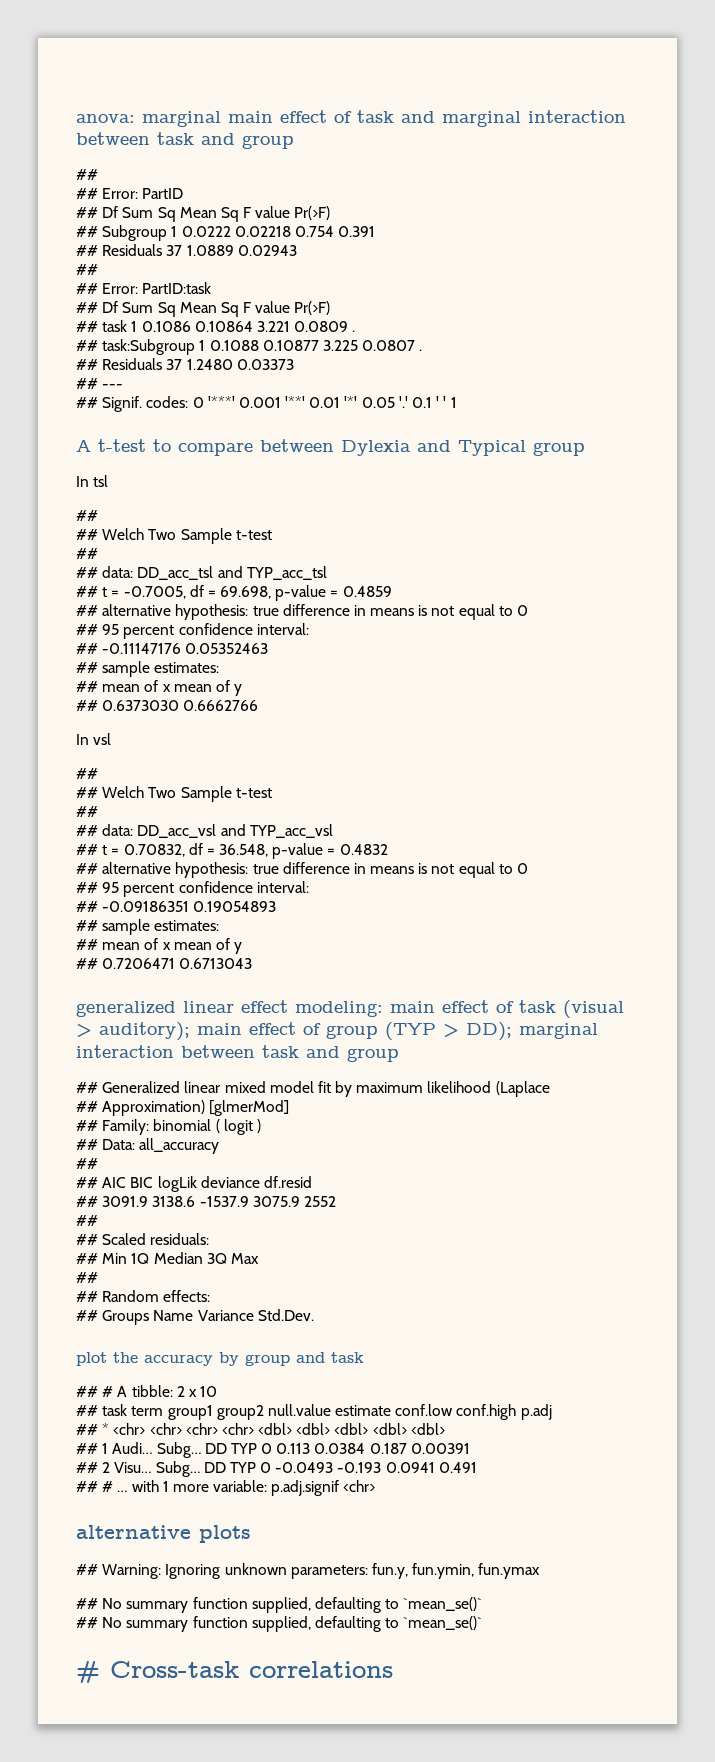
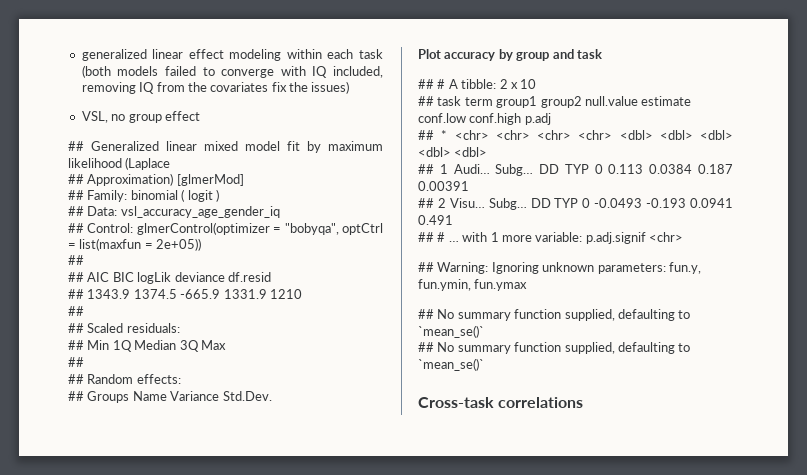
[76,110,626,127] [76,132,294,149] [76,169,98,180] [76,188,184,199] [76,206,331,222] [76,225,376,241] [76,244,297,256] [76,264,98,275] [76,282,212,294] [76,301,331,317] [76,320,356,332] [76,339,423,355] [76,358,294,370] [76,378,124,389] [76,396,457,412] [76,439,585,456] [76,475,109,487] [76,510,98,521] [76,528,272,544] [76,548,98,559] [76,566,327,580] [76,585,392,601] [76,604,529,620] [76,623,309,639] [76,643,269,654] [76,661,220,677] [76,680,243,696] [76,700,259,711] [76,733,112,745] [76,768,98,779] [76,786,272,802] [76,806,98,817] [76,824,333,838] [76,843,388,859] [76,862,529,878] [76,881,309,897] [76,901,277,912] [76,919,220,935] [76,938,243,954] [76,958,253,969] [76,1000,624,1018] [76,1022,598,1041] [76,1045,399,1062] anova: marginal main effect of task and marginal interaction between task and group // ## // ## Error: PartID // ## Df Sum Sq Mean Sq F value Pr(>F) // ## Subgroup 1 0.0222 0.02218 0.754 0.391 // ## Residuals 37 1.0889 0.02943 // ## // ## Error: PartID:task // ## Df Sum Sq Mean Sq F value Pr(>F) // ## task 1 0.1086 0.10864 3.221 0.0809 . // ## task:Subgroup 1 0.1088 0.10877 3.225 0.0807 . // ## Residuals 37 1.2480 0.03373 // ## --- // ## Signif. codes: 0 '***' 0.001 '**' 0.01 '*' 0.05 '.' 0.1 ' ' 1 // A t-test to compare between Dylexia and Typical group // In tsl // ## // ## Welch Two Sample t-test // ## // ## data: DD_acc_tsl and TYP_acc_tsl // ## t = -0.7005, df = 69.698, p-value = 0.4859 // ## alternative hypothesis: true difference in means is not equal to 0 // ## 95 percent confidence interval: // ## -0.11147176 0.05352463 // ## sample estimates: // ## mean of x mean of y // ## 0.6373030 0.6662766 // In vsl // ## // ## Welch Two Sample t-test // ## // ## data: DD_acc_vsl and TYP_acc_vsl // ## t = 0.70832, df = 36.548, p-value = 0.4832 // ## alternative hypothesis: true difference in means is not equal to 0 // ## 95 percent confidence interval: // ## -0.09186351 0.19054893 // ## sample estimates: // ## mean of x mean of y // ## 0.7206471 0.6713043 // generalized linear effect modeling: main effect of task (visual > auditory); main effect of group (TYP > DD); marginal interaction between task and group -> [81,49,383,61] [81,65,383,78] [81,81,350,94] [81,111,200,123] generalized linear effect modeling within each task (both models failed to converge with IQ included, removing IQ from the covariates fix the issues) // VSL, no group effect
[139,1138,220,1154] all_accuracy -> [120,206,280,218] [68,222,383,235] [68,238,202,251] vsl_accuracy_age_gender_iq // ## Control: glmerControl(optimizer = "bobyqa", optCtrl = list(maxfun = 2e+05))
[102,1196,336,1207] 3091.9 3138.6 -1537.9 3075.9 2552 -> [87,289,302,299] 1343.9 1374.5 -665.9 1331.9 1210
[76,1352,138,1366] plot the -> [418,49,441,59] Plot
[76,1525,251,1543] // alternative plots -> (683, 237) none
[76,1661,100,1683] # -> (484, 364) none

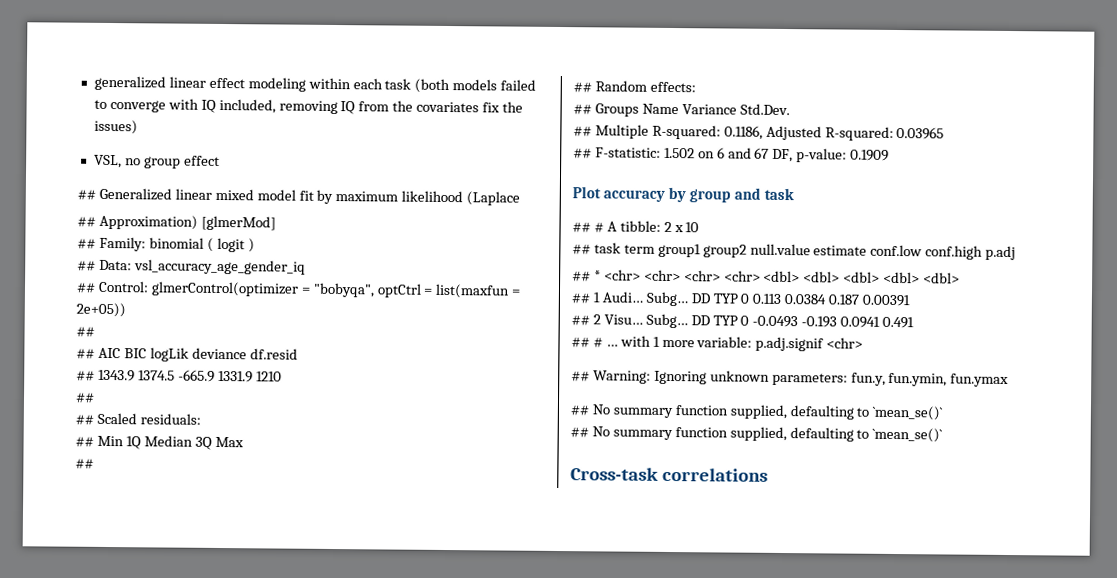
(272, 396) none -> [573,124,945,141] [573,147,890,163] // ## Multiple R-squared: 0.1186, Adjusted R-squared: 0.03965 // ## F-statistic: 1.502 on 6 and 67 DF, p-value: 0.1909

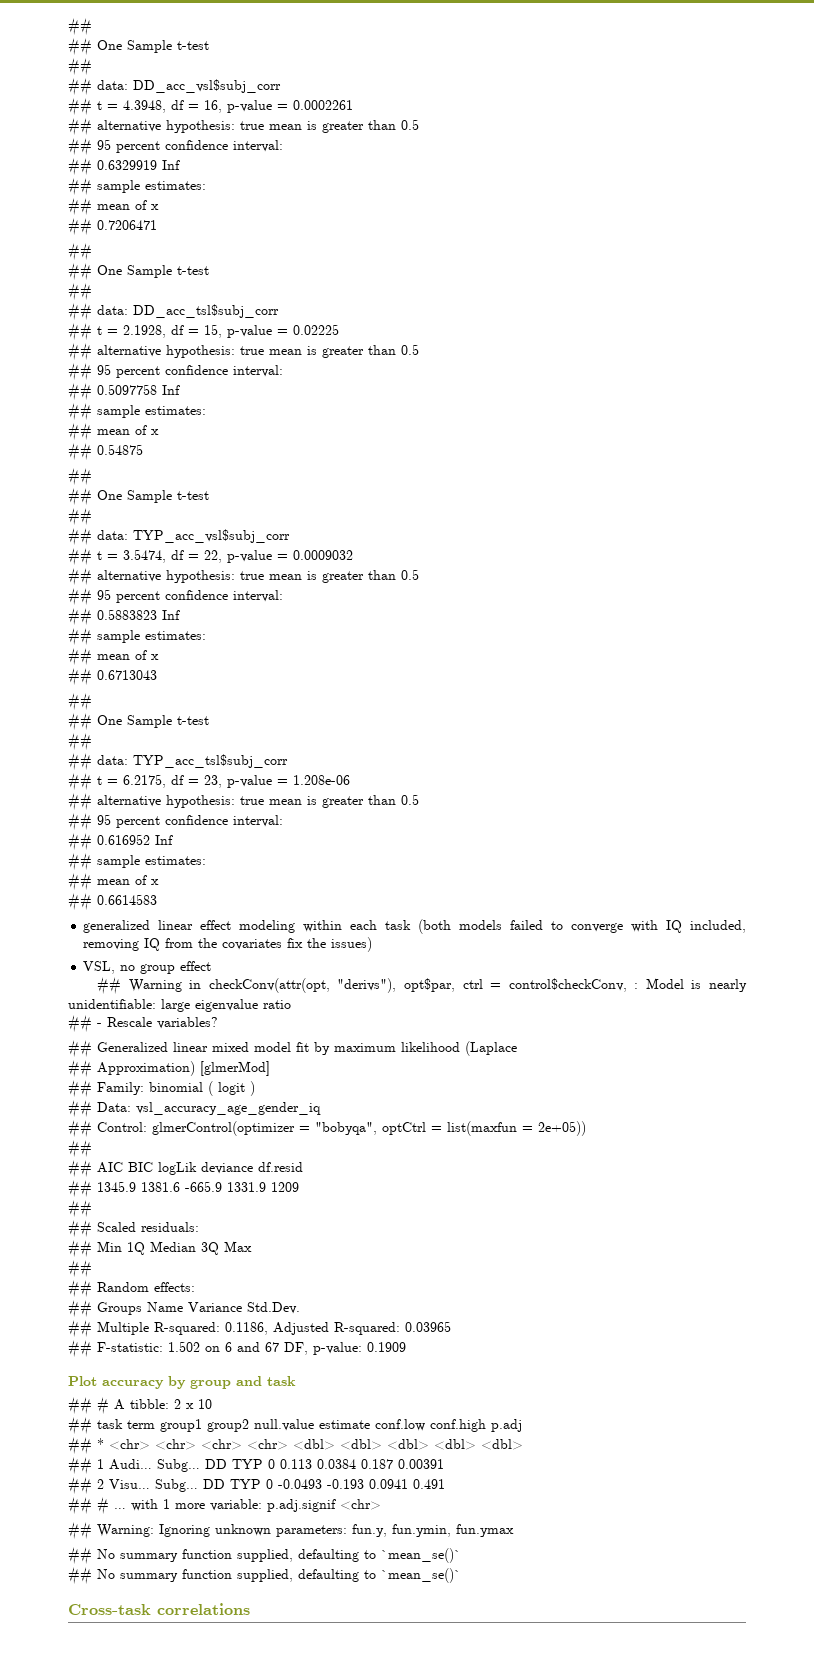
(93, 83) none -> [68,18,92,36] [68,38,209,56] [68,58,92,76] [68,78,281,96] [68,98,353,116] [68,118,419,136] [68,138,283,156] [68,158,180,176] [68,178,206,196] [68,198,159,216] [68,218,157,236] [68,243,92,261] [68,263,209,281] [68,283,92,301] [68,303,279,321] [68,323,339,341] [68,343,419,361] [68,363,283,381] [68,383,180,401] [68,403,206,421] [68,423,159,441] [68,443,143,461] [68,468,92,486] [68,488,209,506] [68,508,92,526] [68,528,290,546] [68,548,353,566] [68,568,419,586] [68,588,283,606] [68,608,180,626] [68,628,206,646] [68,648,159,666] [68,668,157,686] [68,693,92,711] [68,713,209,731] [68,733,92,751] [68,753,288,771] [68,773,350,791] [68,793,419,811] [68,813,283,831] [68,833,173,851] [68,853,206,871] [68,873,159,891] [68,893,157,911] ## // ## One Sample t-test // ## // ## data: DD_acc_vsl$subj_corr // ## t = 4.3948, df = 16, p-value = 0.0002261 // ## alternative hypothesis: true mean is greater than 0.5 // ## 95 percent confidence interval: // ## 0.6329919 Inf // ## sample estimates: // ## mean of x // ## 0.7206471 // ## // ## One Sample t-test // ## // ## data: DD_acc_tsl$subj_corr // ## t = 2.1928, df = 15, p-value = 0.02225 // ## alternative hypothesis: true mean is greater than 0.5 // ## 95 percent confidence interval: // ## 0.5097758 Inf // ## sample estimates: // ## mean of x // ## 0.54875 // ## // ## One Sample t-test // ## // ## data: TYP_acc_vsl$subj_corr // ## t = 3.5474, df = 22, p-value = 0.0009032 // ## alternative hypothesis: true mean is greater than 0.5 // ## 95 percent confidence interval: // ## 0.5883823 Inf // ## sample estimates: // ## mean of x // ## 0.6713043 // ## // ## One Sample t-test // ## // ## data: TYP_acc_tsl$subj_corr // ## t = 6.2175, df = 23, p-value = 1.208e-06 // ## alternative hypothesis: true mean is greater than 0.5 // ## 95 percent confidence interval: // ## 0.616952 Inf // ## sample estimates: // ## mean of x // ## 0.6614583 //
(220, 160) none -> [97,977,747,995] [68,999,291,1012] [68,1015,218,1033] // ## Warning in checkConv(attr(opt, "derivs"), opt$par, ctrl = control$checkConv, : Model is nearly unidentifiable: large eigenvalue ratio // ## - Rescale variables?
[97,369,175,382] 1343.9 1374.5 -> [97,1181,180,1192] 1345.9 1381.6
[255,371,282,382] 1210 -> [271,1182,299,1192] 1209

